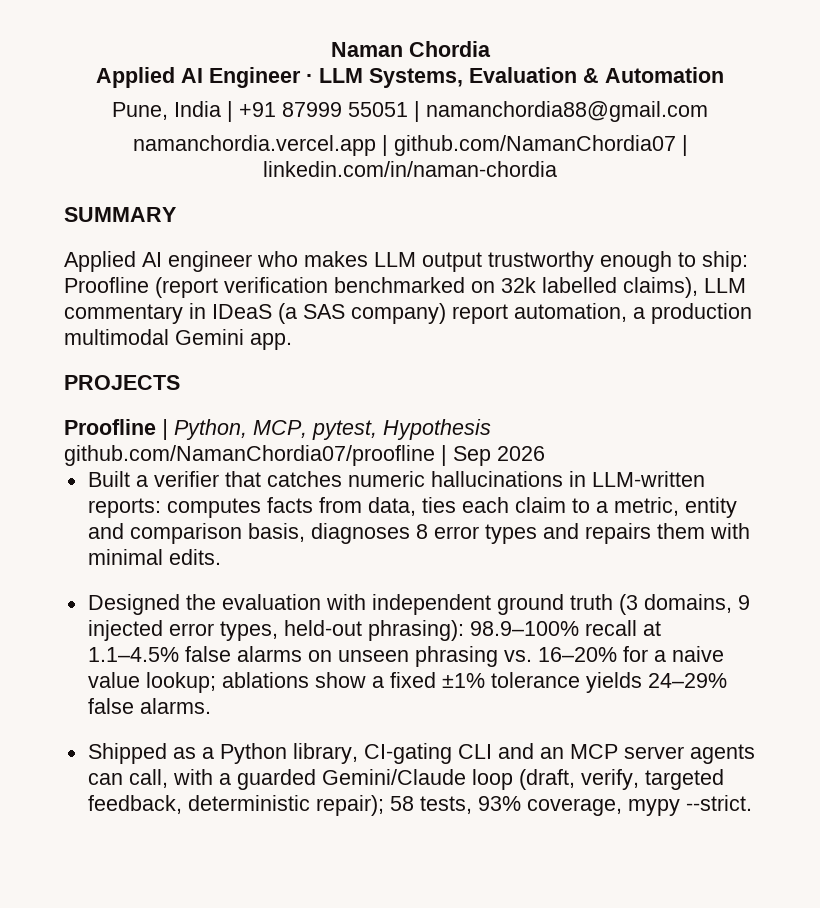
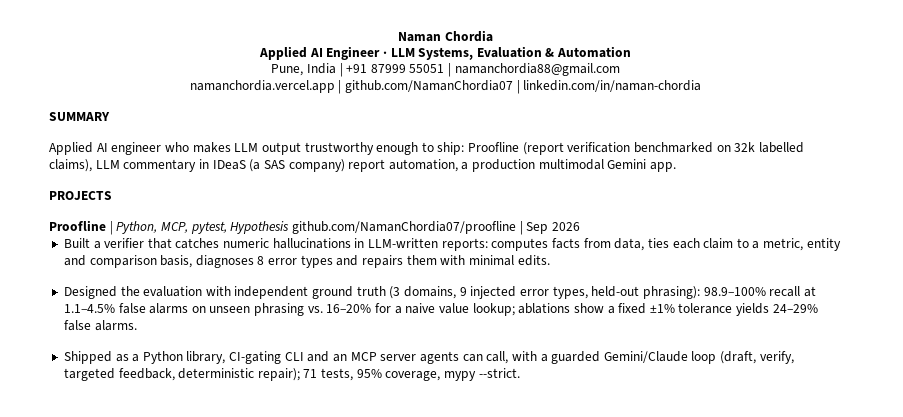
[389,796,521,814] 58 tests, 93% -> [303,368,382,381] 71 tests, 95%

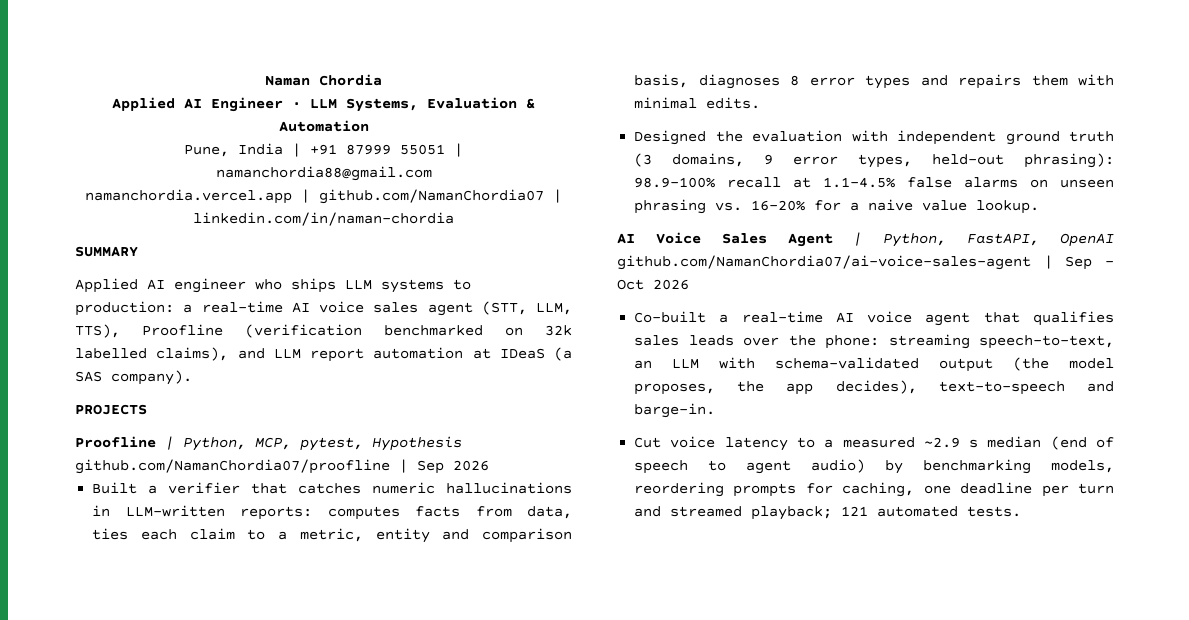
[192,142,631,155] makes LLM output trustworthy enough to ship: Proofline (report verification -> [291,278,471,293] [75,301,572,316] [75,324,362,338] ships LLM systems to production: a real-time AI voice sales agent (STT, LLM, TTS), Proofline (verification
[95,159,677,172] LLM commentary in IDeaS (a SAS company) report automation, a production multimodal Gemini app. -> [237,347,572,362] [75,370,192,385] and LLM report automation at IDeaS (a SAS company).
[470,286,517,299] injected -> (774, 159) none
[472,303,818,316] [63,320,137,331] [63,351,794,364] [63,368,520,381] lookup; ablations show a fixed ±1% tolerance yields 24–29% false alarms. // Shipped as a Python library, CI-gating CLI and an MCP server agents can call, with a guarded Gemini/Claude loop (draft, verify, targeted feedback, deterministic repair); 71 tests, 95% coverage, mypy --strict. -> [976,200,1040,214] [617,232,1114,247] [617,255,1114,270] [617,279,689,290] [634,311,1114,326] [634,334,1114,349] [634,357,1114,372] [634,380,1114,395] [634,403,716,418] [634,436,1114,451] [634,459,1114,474] [634,482,1114,497] [634,506,1022,520] lookup. // AI Voice Sales Agent | Python, FastAPI, OpenAI github.com/NamanChordia07/ai-voice-sales-agent | Sep – Oct 2026 // Co-built a real-time AI voice agent that qualifies sales leads over the phone: streaming speech-to-text, an LLM with schema-validated output (the model proposes, the app decides), text-to-speech and barge-in. // Cut voice latency to a measured ~2.9 s median (end of speech to agent audio) by benchmarking models, reordering prompts for caching, one deadline per turn and streamed playback; 121 automated tests.

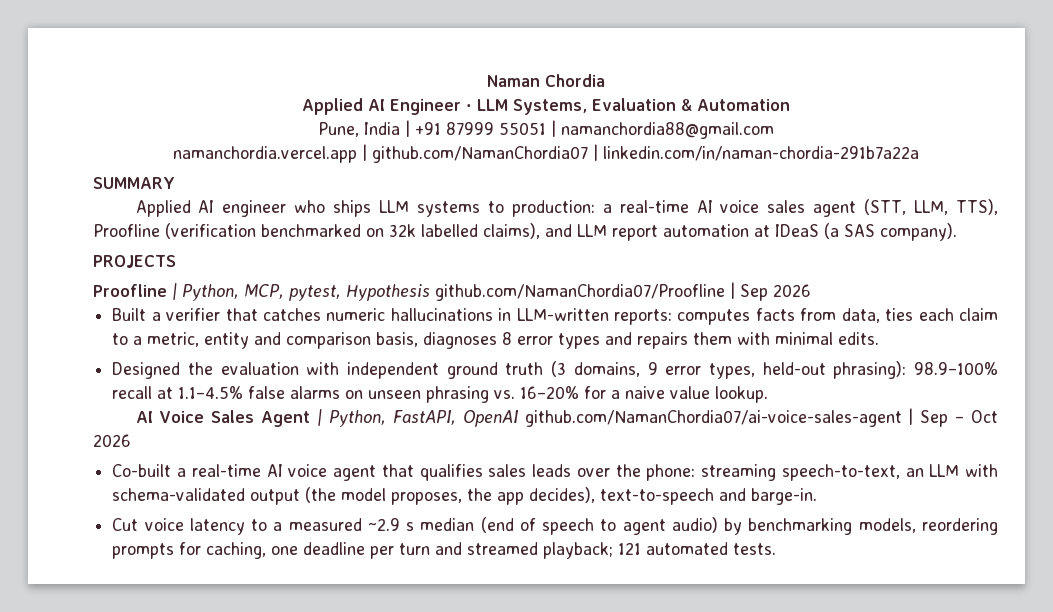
[193,212,454,226] linkedin.com/in/naman-chordia -> [602,146,919,161] linkedin.com/in/naman-chordia-291b7a22a
[75,459,390,474] github.com/NamanChordia07/proofline -> [435,284,725,301] github.com/NamanChordia07/Proofline

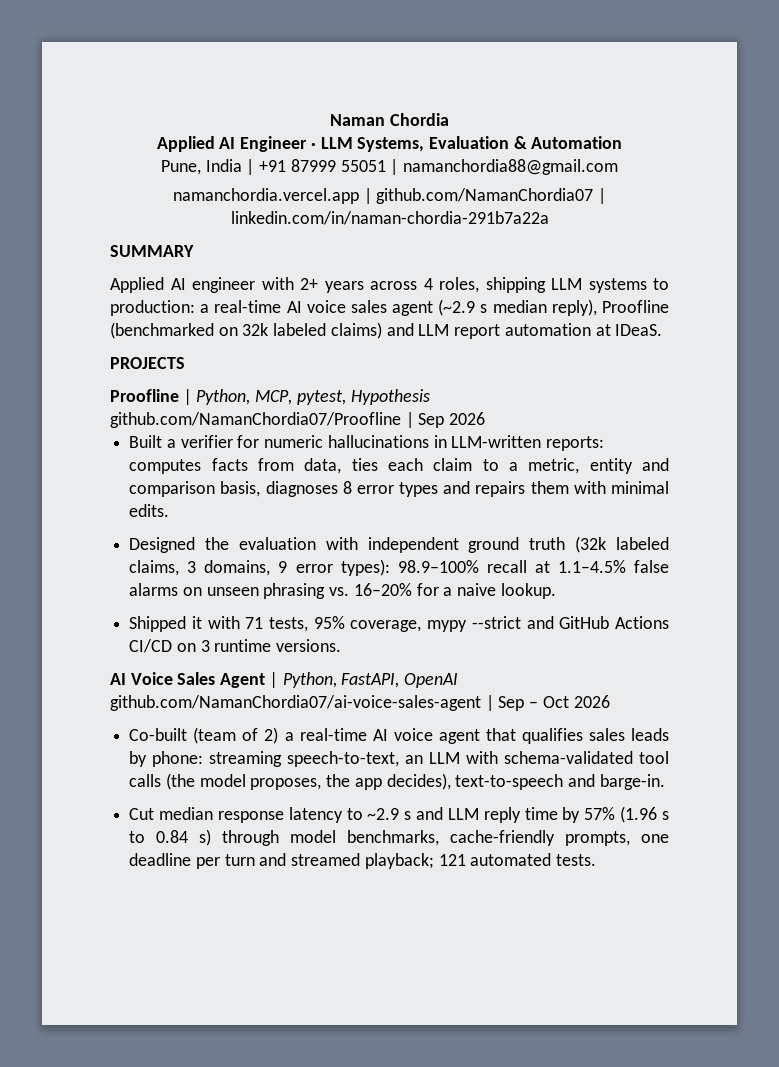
[294,200,372,217] who ships -> [261,277,546,293] with 2+ years across 4 roles, shipping
[864,199,998,215] [93,223,540,239] (STT, LLM, TTS), Proofline (verification benchmarked on 32k labelled claims), -> [438,299,669,316] [110,322,382,339] (~2.9 s median reply), Proofline (benchmarked on 32k labeled claims)
[775,223,957,241] IDeaS (a SAS company). -> [615,324,663,336] IDeaS.
[225,308,321,321] that catches -> [237,435,260,448] for
[551,361,907,379] (3 domains, 9 error types, held-out phrasing): -> [575,536,669,553] [129,559,390,576] (32k labeled claims, 3 domains, 9 error types):
[670,386,711,399] value -> (497, 589) none
(769, 394) none -> [129,616,669,632] [129,639,342,653] // Shipped it with 71 tests, 95% coverage, mypy --strict and GitHub Actions CI/CD on 3 runtime versions.
(172, 470) none -> [193,727,279,744] (team of 2)
[576,464,641,477] over the -> [129,751,148,767] by
[250,489,301,505] output -> [639,751,669,764] [129,774,162,787] tool calls
[144,517,999,535] [112,542,267,559] voice latency to a measured ~2.9 s median (end of speech to agent audio) by benchmarking models, reordering prompts for caching, -> [159,806,670,823] [129,829,631,846] median response latency to ~2.9 s and LLM reply time by 57% (1.96 s to 0.84 s) through model benchmarks, cache-friendly prompts,

